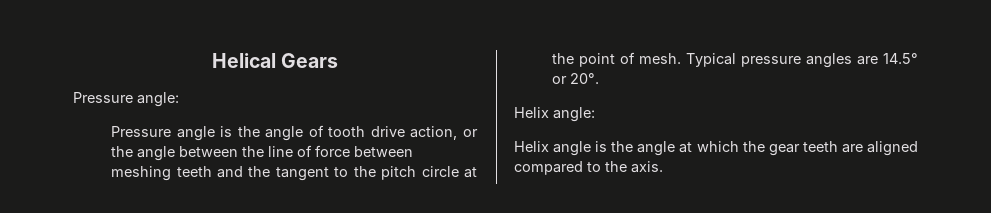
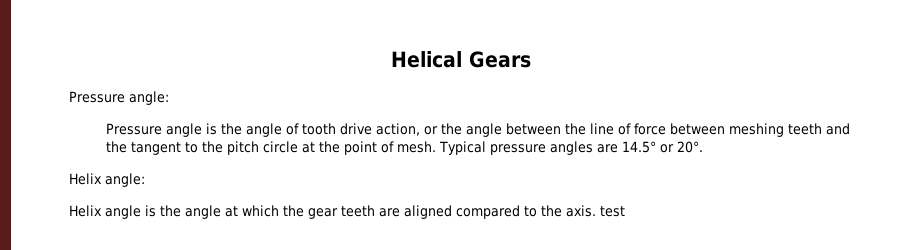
(663, 167) none -> [600,206,625,217] test

